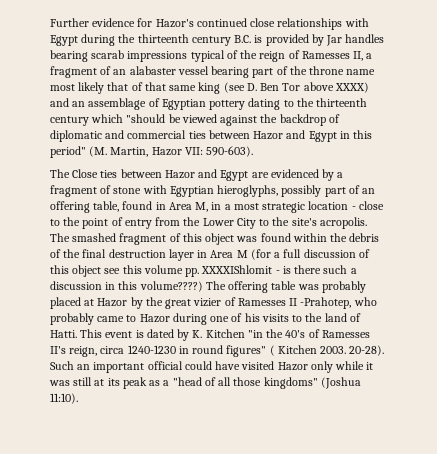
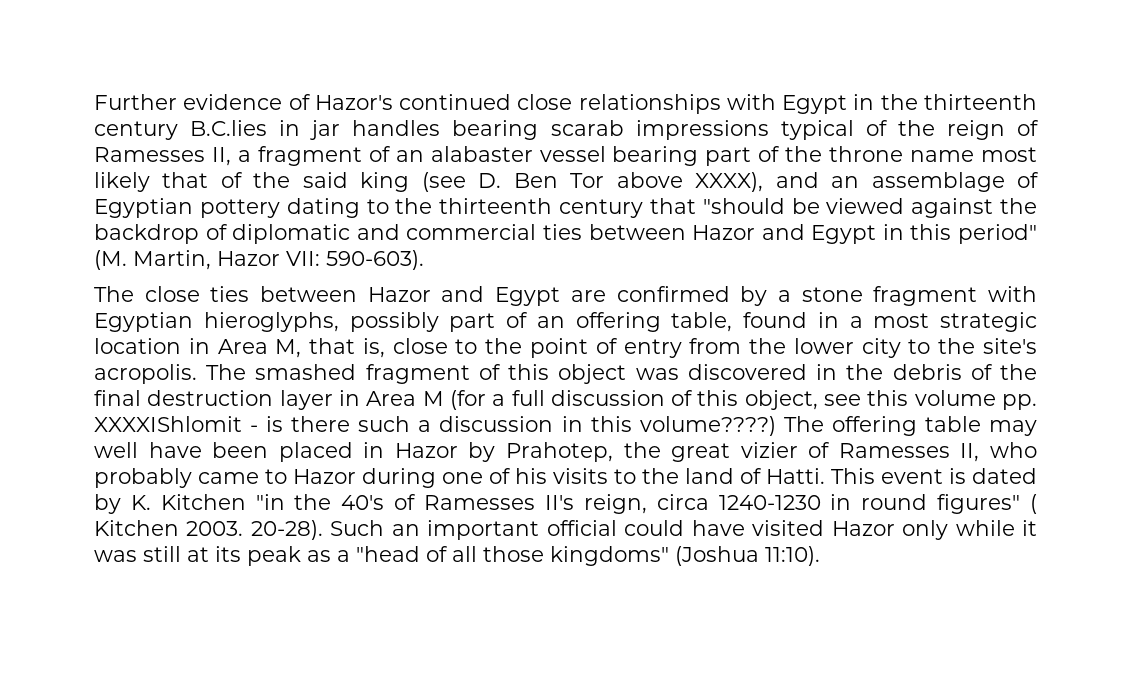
[137,18,153,27] for -> [288,94,311,110] of
[81,34,343,46] during the thirteenth century B.C. is provided by Jar -> [853,94,1037,110] [94,120,341,140] in the thirteenth century B.C.lies in jar
[144,82,197,91] that same -> [253,172,348,188] the said
[334,82,369,93] XXXX) -> [695,172,764,192] XXXX),
[91,114,124,123] which -> [649,198,696,214] that
[72,169,99,178] Close -> [144,286,200,302] close
[270,169,319,178] evidenced -> [616,286,730,302] confirmed
[50,185,142,197] fragment of stone -> [801,286,978,306] stone fragment
[168,202,222,212] Area M, in -> (839, 320) none
[351,206,356,210] - -> [188,338,385,358] in Area M, that is,
[202,218,256,229] Lower City -> [793,338,901,358] lower city
[260,233,327,242] found within -> [687,364,838,380] discovered in
[72,265,102,277] object -> [744,390,818,410] object,
[297,281,366,293] [50,297,95,309] was probably placed at -> [989,420,1037,436] [94,442,385,462] may well have been placed in
(143, 303) none -> [505,442,613,462] Prahotep,
[289,297,352,309] II -Prahotep, -> [960,443,980,462] II,

